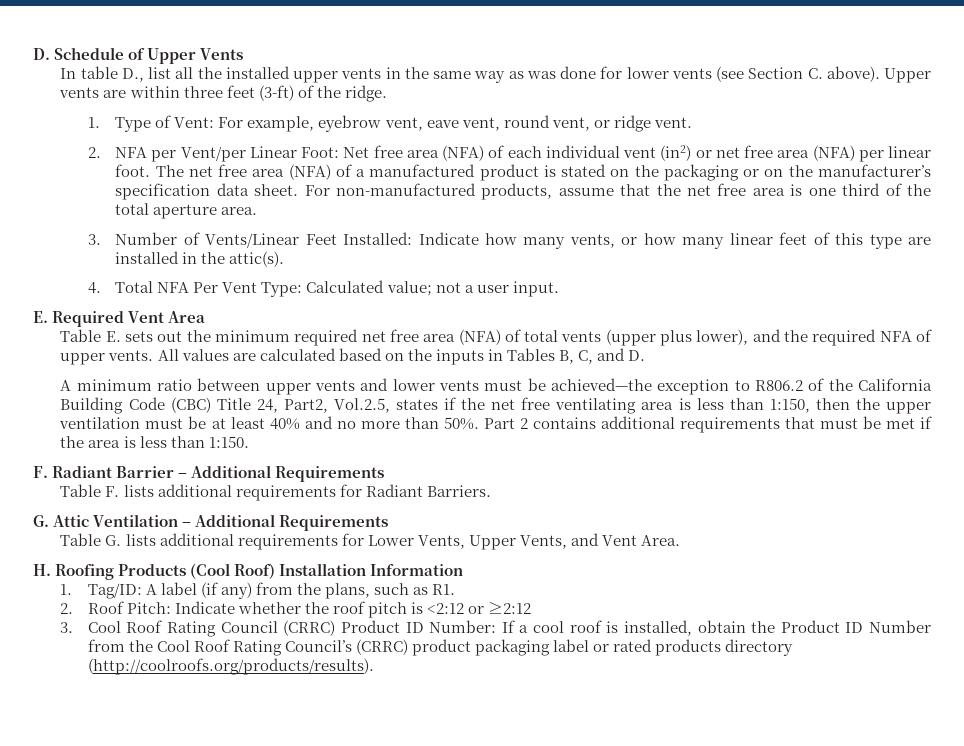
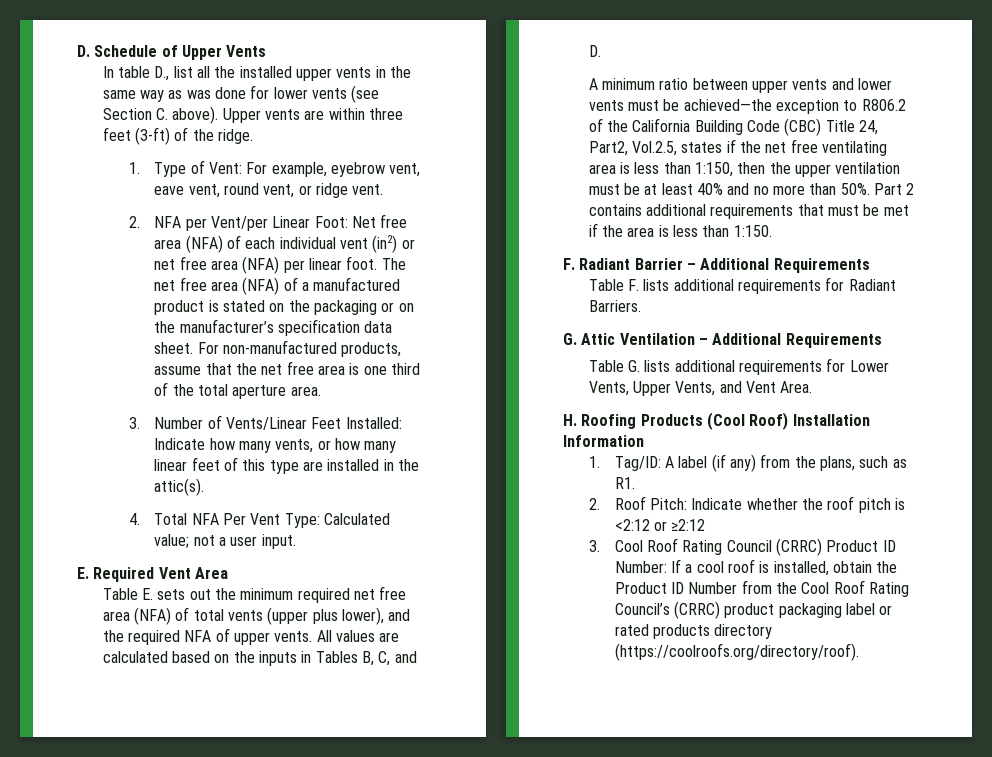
[87,658,374,675] (http://coolroofs.org/products/results). -> [614,643,859,661] (https://coolroofs.org/directory/roof).

